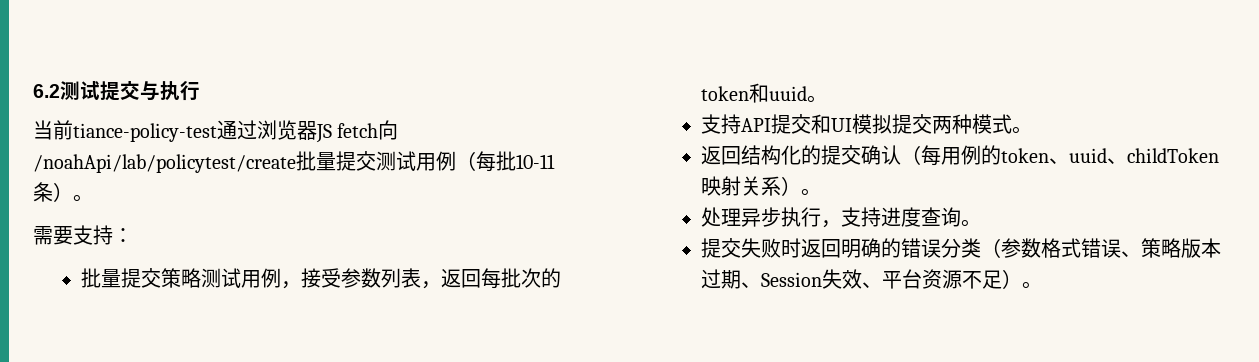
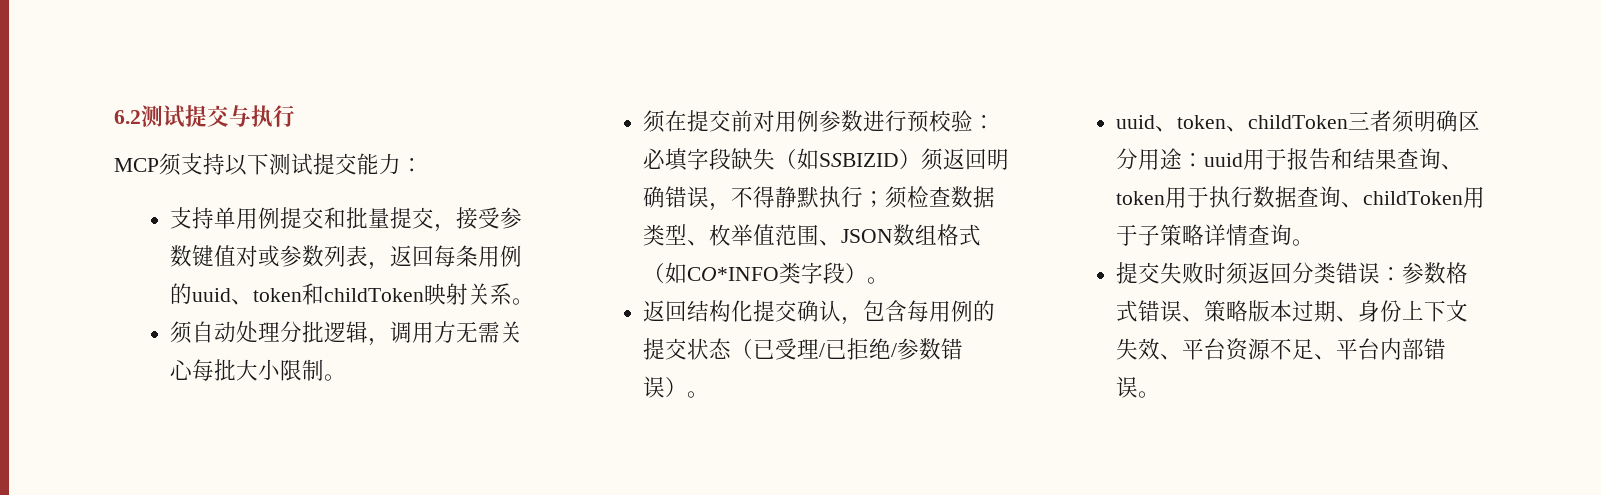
[33,120,399,143] [33,151,555,173] [33,182,93,202] [33,225,133,245] [80,268,561,289] [700,83,827,103] [700,114,1012,134] 当前tiance-policy-test通过浏览器JS fetch向/noahApi/lab/policytest/create批量提交测试用例（每批10-11条）。 // 需要支持： // 批量提交策略测试用例，接受参数列表，返回每批次的token和uuid。 // 支持API提交和UI模拟提交两种模式 -> [114,153,423,176] [170,207,523,232] [170,245,523,270] [170,283,535,305] [170,321,523,346] [170,359,347,381] [643,110,996,133] [643,148,1010,171] [643,186,996,211] [643,224,982,246] [643,262,868,284] MCP须支持以下测试提交能力： // 支持单用例提交和批量提交，接受参数键值对或参数列表，返回每条用例的uuid、token和childToken映射关系。 // 须自动处理分批逻辑，调用方无需关心每批大小限制。 // 须在提交前对用例参数进行预校验：必填字段缺失（如SSBIZID）须返回明确错误，不得静默执行；须检查数据类型、枚举值范围、JSON数组格式（如CO*INFO类字段）
[800,145,821,165] 的 -> (754, 311) none
[900,145,921,165] （ -> [841,300,908,325] ，包含
[1000,148,1219,164] [700,176,821,196] [700,207,921,228] token、uuid、childToken映射关系）。 // 处理异步执行，支持进度 -> [643,338,964,360] [643,376,710,398] [1116,110,1481,133] [1116,148,1464,170] [1116,186,1486,208] [1116,224,1249,246] 提交状态（已受理/已拒绝/参数错误）。 // uuid、token、childToken三者须明确区分用途：uuid用于报告和结果查询、token用于执行数据查询、childToken用于子策略详情
[800,238,1001,258] 返回明确的错误分类（ -> [1226,262,1403,285] 须返回分类错误：
[760,272,822,287] Session -> [1358,300,1469,322] 身份上下文
[1001,269,1022,289] ） -> [1314,338,1447,360] [1116,376,1139,398] 、平台内部错误

